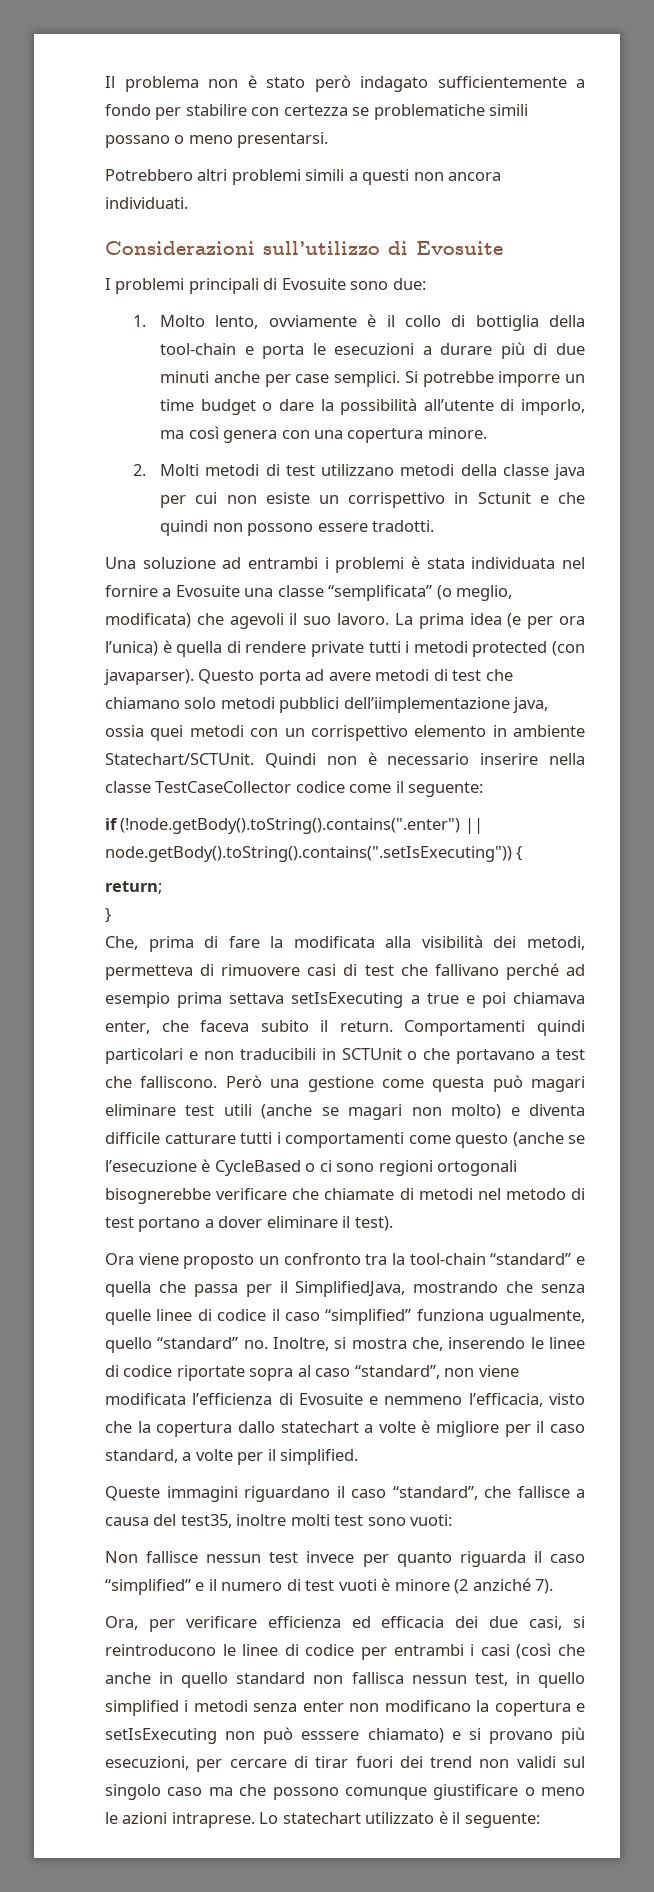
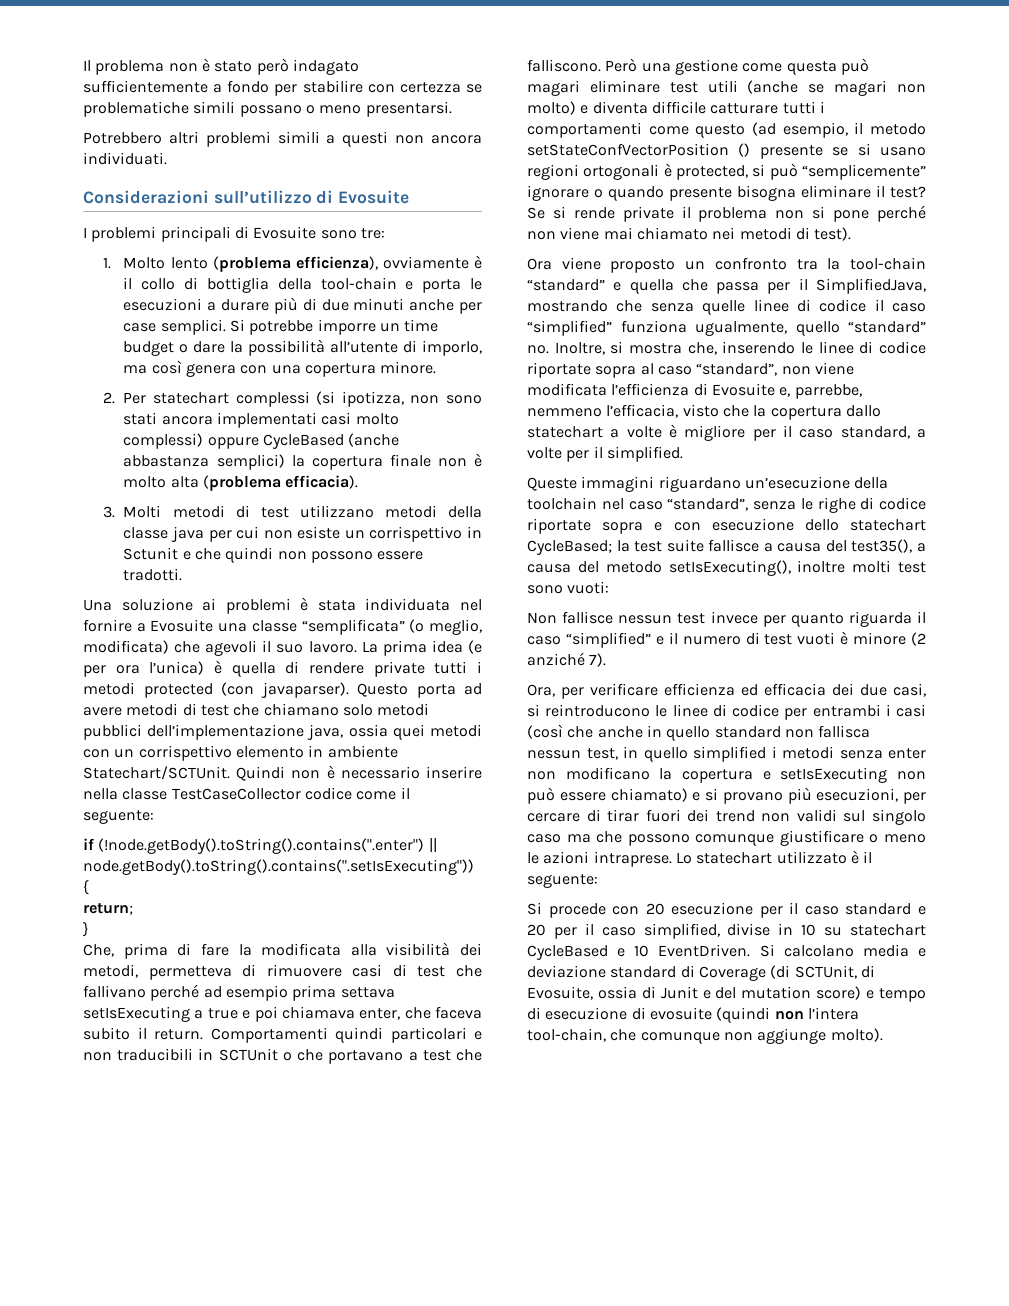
[392,278,426,290] due: -> [360,228,385,239] tre:
[215,315,259,329] lento, -> [170,256,378,272] lento (problema efficienza),
(146, 470) none -> [123,391,483,407] [123,412,399,428] [123,433,400,449] [123,453,483,470] [123,475,359,491] [103,506,116,518] Per statechart complessi (si ipotizza, non sono stati ancora implementati casi molto complessi) oppure CycleBased (anche abbastanza semplici) la copertura finale non è molto alta (problema efficacia). // 3.
[222,557,329,569] ad entrambi i -> [202,598,217,611] ai
[343,697,510,713] dell’iimplementazione -> [147,724,305,740] dell’implementazione
[512,1132,585,1147] [105,1159,518,1176] [105,1188,585,1204] [105,1216,351,1232] (anche se l’esecuzione è CycleBased o ci sono regioni ortogonali bisognerebbe verificare che chiamate di metodi nel metodo di test portano a dover eliminare il -> [752,122,926,138] [527,143,926,159] [527,163,926,180] [527,185,926,201] [527,205,926,222] [527,227,810,240] (ad esempio, il metodo setStateConfVectorPosition () presente se si usano regioni ortogonali è protected, si può “semplicemente” ignorare o quando presente bisogna eliminare il test? Se si rende private il problema non si pone perché non viene mai chiamato nei metodi di
[369,1396,379,1405] e -> [779,384,862,399] e, parrebbe,
[336,1486,585,1500] [105,1514,232,1528] il caso “standard”, che fallisce a causa del test35, -> [744,476,889,489] [527,497,926,513] [527,518,927,534] [527,539,926,555] [527,560,791,576] un’esecuzione della toolchain nel caso “standard”, senza le righe di codice riportate sopra e con esecuzione dello statechart CycleBased; la test suite fallisce a causa del test35(), a causa del metodo setIsExecuting(),
[301,1731,360,1740] esssere -> [559,792,606,801] essere
(540, 1820) none -> [527,902,926,918] [527,923,926,939] [527,944,926,960] [527,965,875,981] [527,986,926,1002] [527,1007,859,1023] [527,1028,883,1044] // Si procede con 20 esecuzione per il caso standard e 20 per il caso simplified, divise in 10 su statechart CycleBased e 10 EventDriven. Si calcolano media e deviazione standard di Coverage (di SCTUnit, di Evosuite, ossia di Junit e del mutation score) e tempo di esecuzione di evosuite (quindi non l’intera tool-chain, che comunque non aggiunge molto).

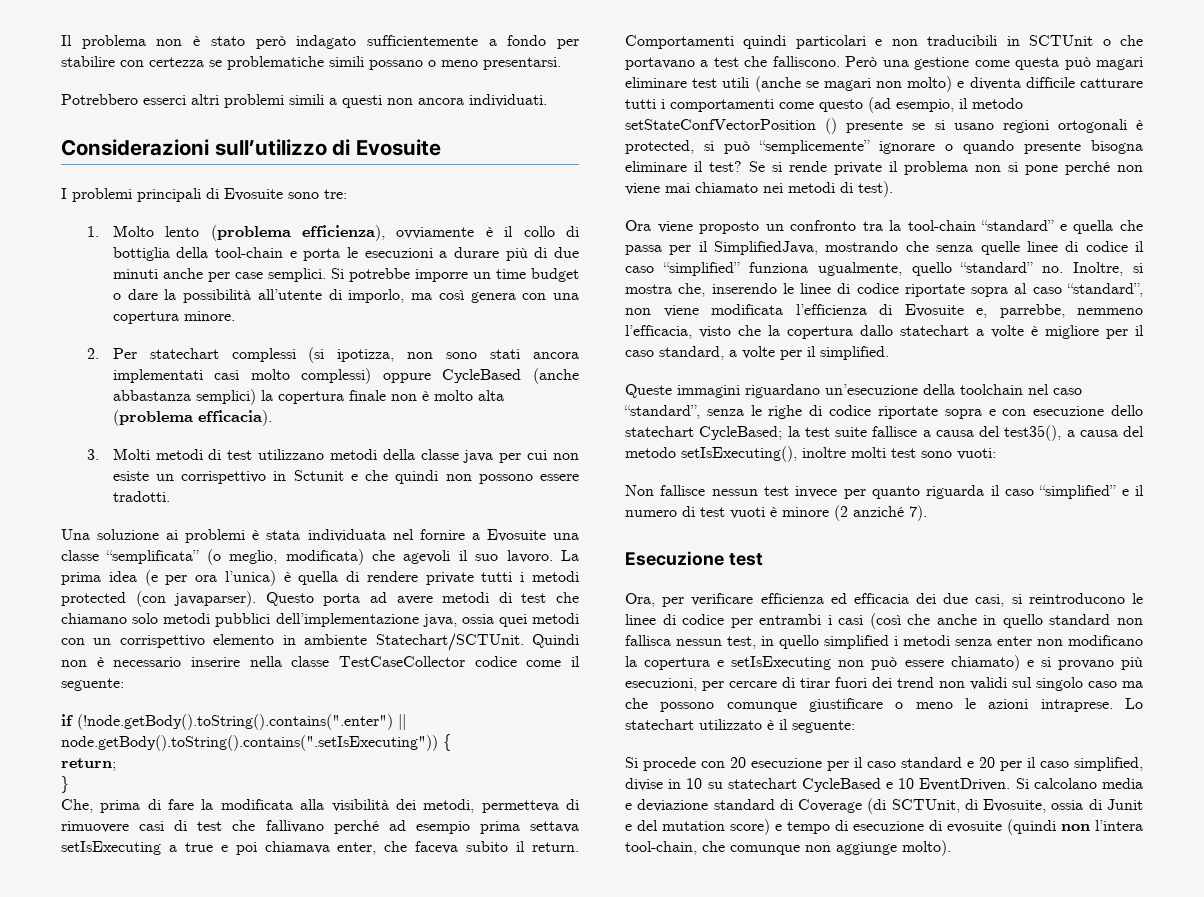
(162, 138) none -> [143,95,186,105] esserci
(607, 660) none -> [625,551,763,566] // Esecuzione test

